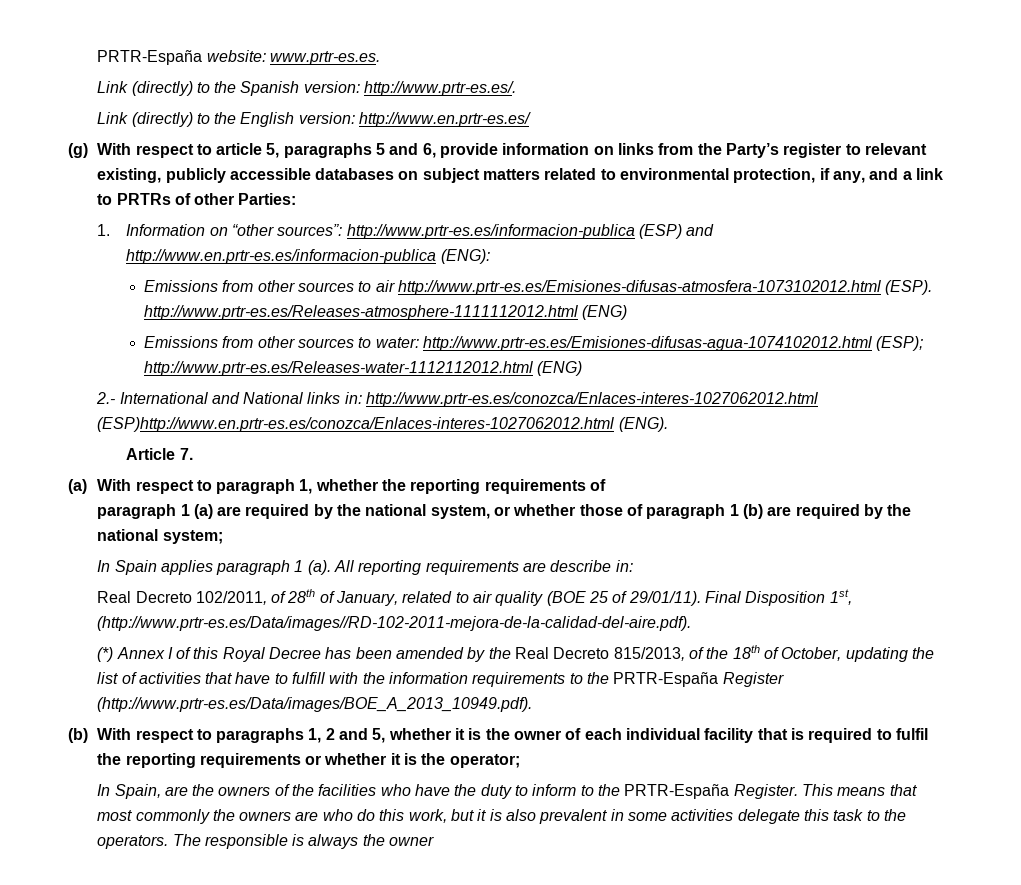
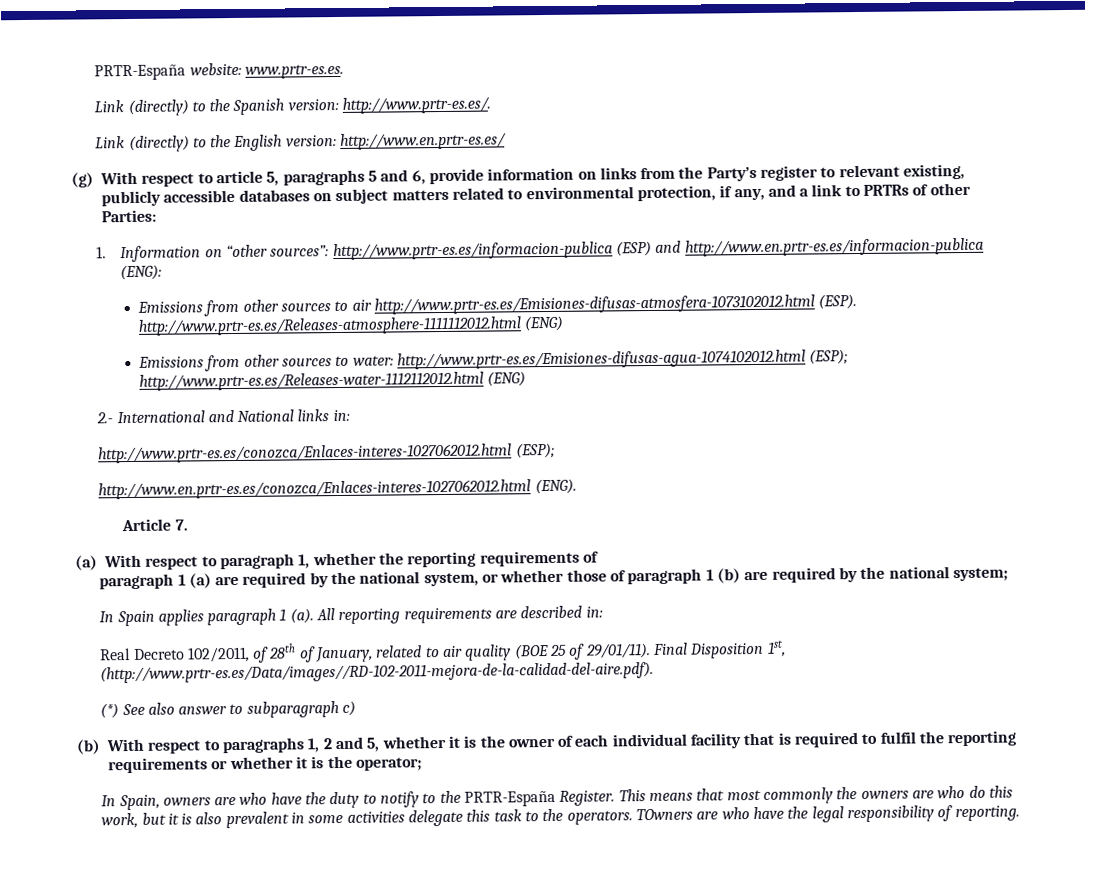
[366,392,819,407] [97,417,615,432] http://www.prtr-es.es/conozca/Enlaces-interes-1027062012.html (ESP)http://www.en.prtr-es.es/conozca/Enlaces-interes-1027062012.html -> [98,442,555,464] [98,479,532,500] // http://www.prtr-es.es/conozca/Enlaces-interes-1027062012.html (ESP); // http://www.en.prtr-es.es/conozca/Enlaces-interes-1027062012.html
[550,560,612,572] describe -> [520,605,583,619] described
[116,645,934,662] [97,672,784,687] [97,697,533,712] Annex I of this Royal Decree has been amended by the Real Decreto 815/2013, of the 18th of October, updating the list of activities that have to fulfill with the information requirements to the PRTR-España Register (http://www.prtr-es.es/Data/images/BOE_A_2013_10949.pdf). -> [121,700,357,718] See also answer to subparagraph c)
[164,784,377,796] are the owners of the facilities -> [162,796,237,806] owners are
[532,784,577,796] inform -> [380,791,420,808] notify
[172,834,435,849] The responsible is always the owner -> [635,805,1020,823] TOwners are who have the legal responsibility of reporting.

